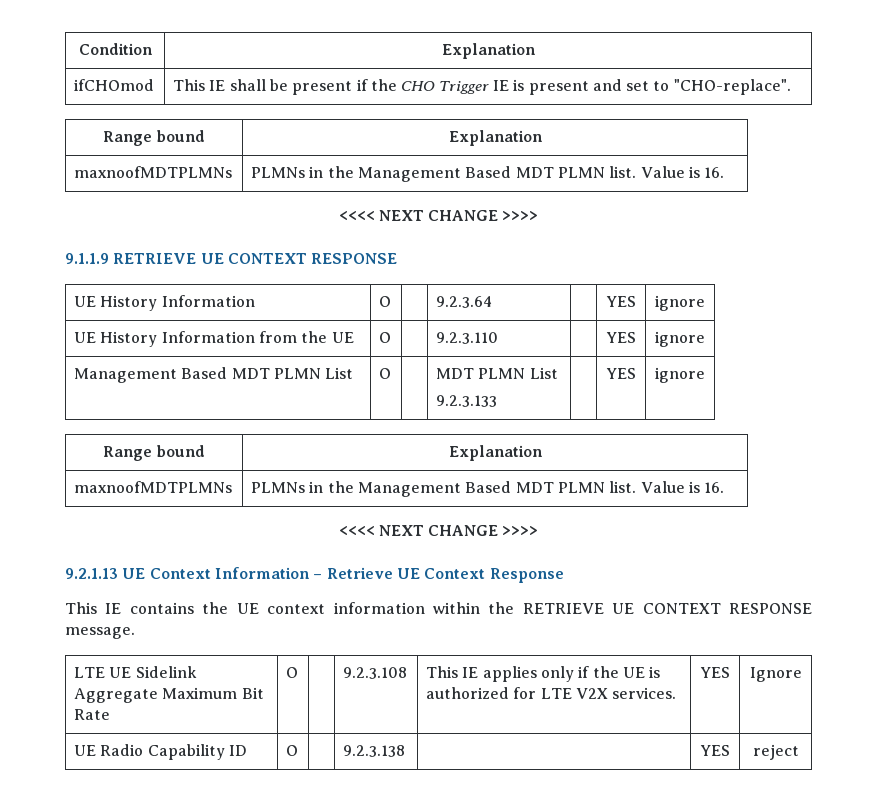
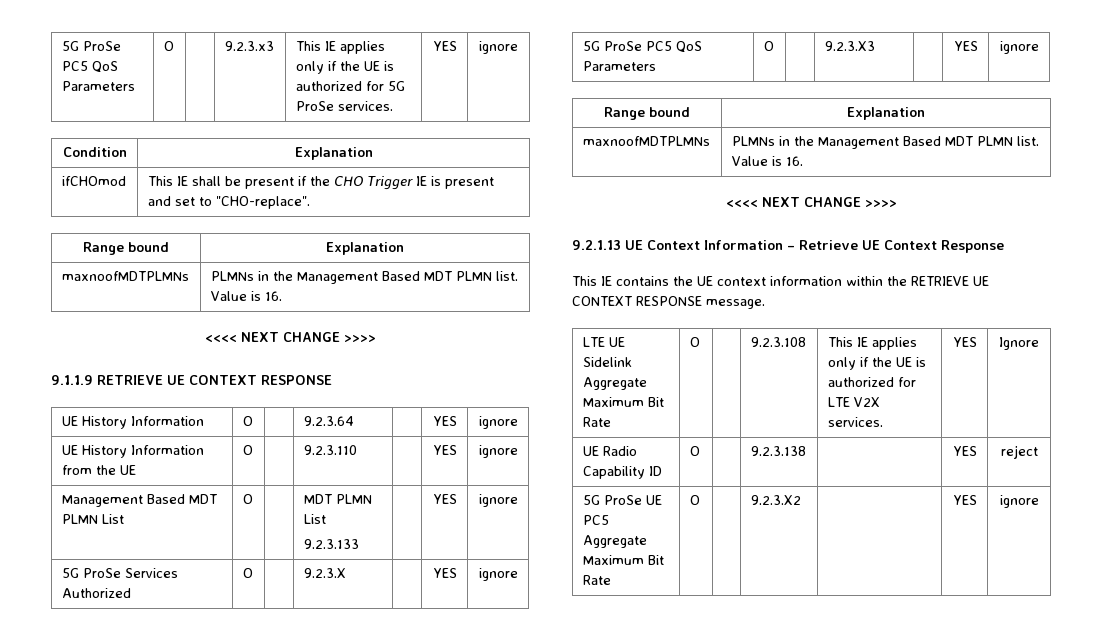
(78, 49) none -> [61,41,121,51] [61,61,118,73] [61,81,135,91] [163,41,174,51] [224,41,274,51] [295,41,385,54] [295,61,394,74] [295,81,405,91] [295,101,393,111] [432,41,457,51] [479,41,518,54] 5G ProSe PC5 QoS Parameters | O | | 9.2.3.x3 | This IE applies only if the UE is authorized for 5G ProSe services. | YES | ignore //
(705, 375) none -> [61,568,178,578] [61,588,131,598] [242,568,253,578] [303,568,346,578] [432,568,457,578] [478,568,518,581] [582,41,702,53] [582,61,656,71] [763,41,774,51] [824,41,875,51] [953,41,978,51] [999,41,1039,54] // 5G ProSe Services Authorized | O | | 9.2.3.X | | YES | ignore // 5G ProSe PC5 QoS Parameters | O | | 9.2.3.X3 | | YES | ignore
(799, 752) none -> [582,495,662,505] [582,515,609,525] [582,535,647,548] [582,555,664,565] [582,575,611,585] [689,495,700,505] [750,495,801,505] [952,495,977,505] [999,495,1039,508] // 5G ProSe UE PC5 Aggregate Maximum Bit Rate | O | | 9.2.3.X2 | | YES | ignore

